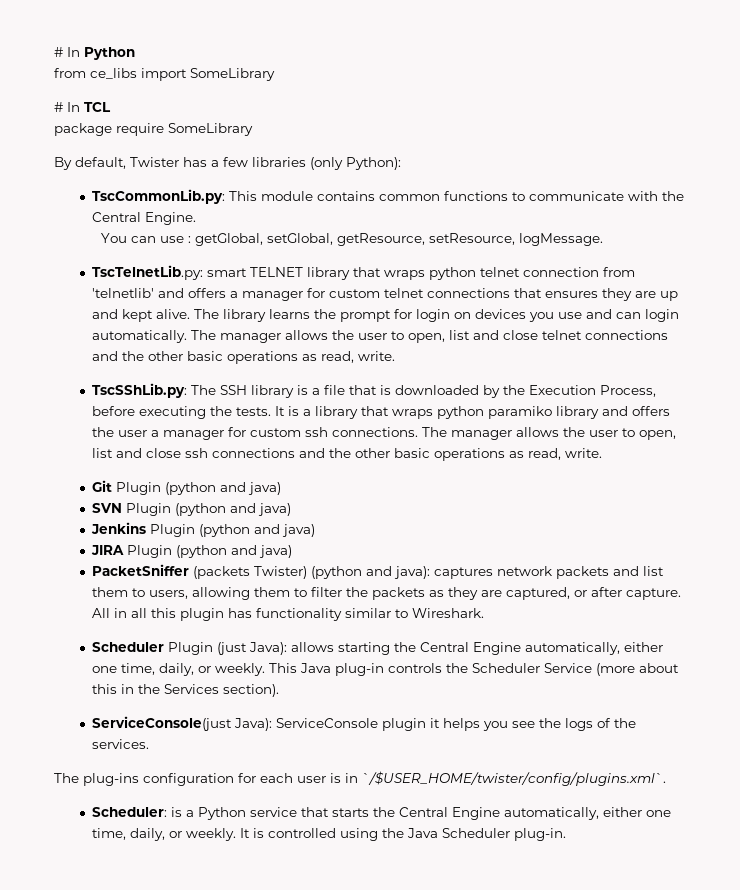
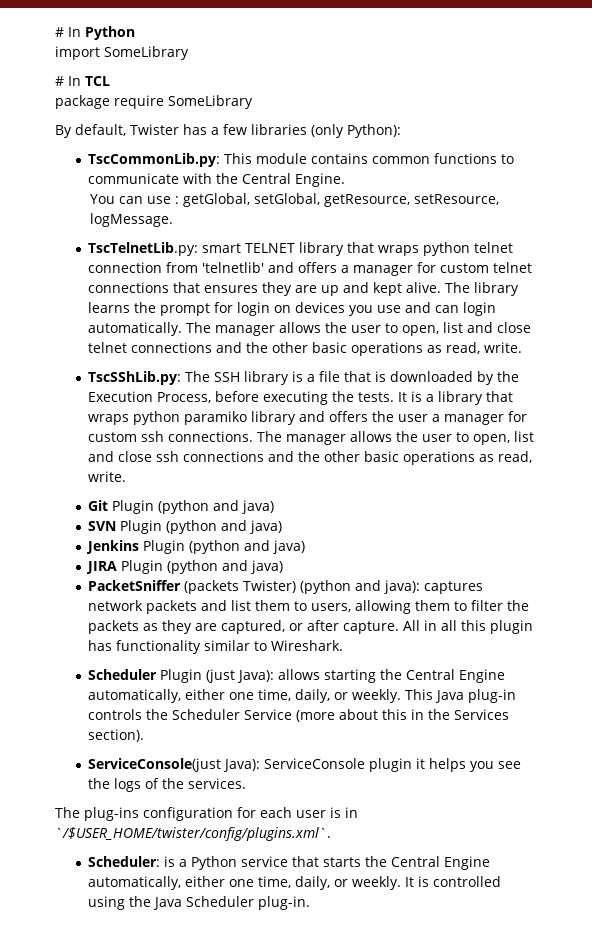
[54,68,137,79] from ce_libs -> (135, 33) none

